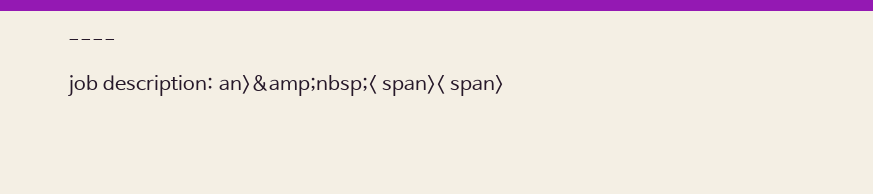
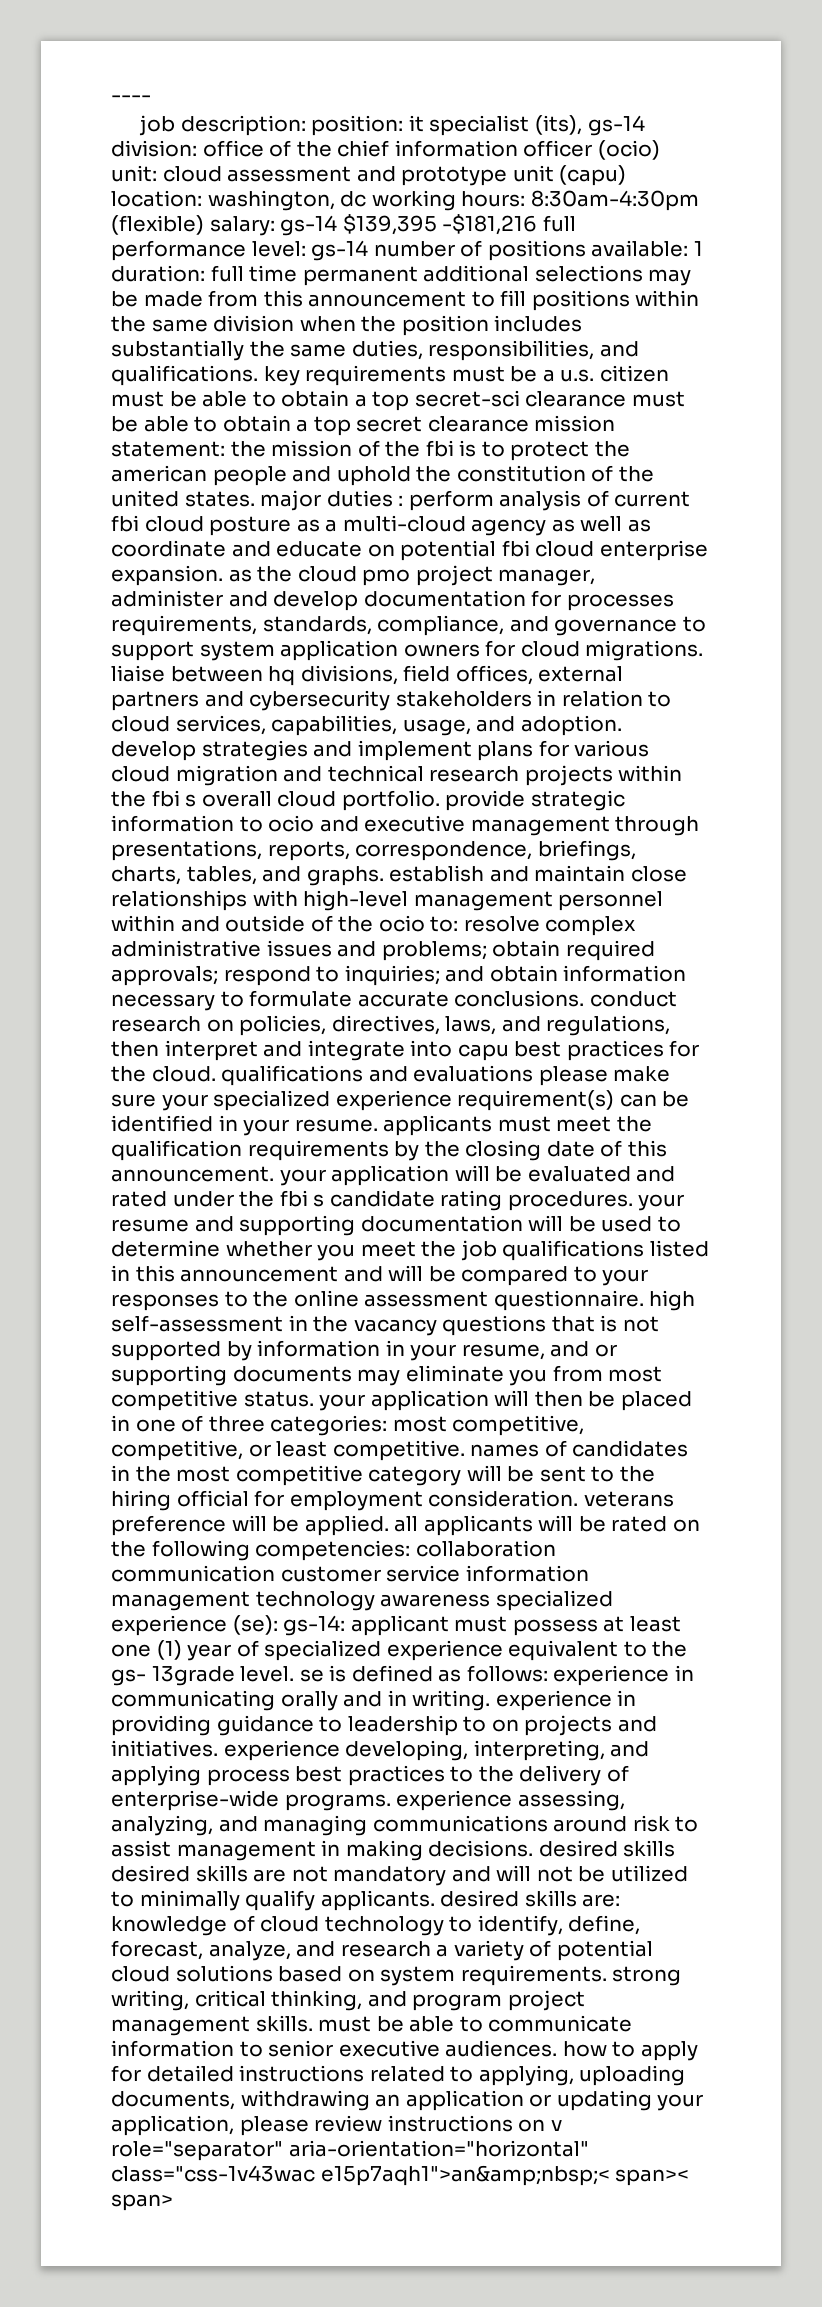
[218,75,377,96] an>&amp;nbsp;< -> [311,115,645,136] [111,140,660,160] [111,165,627,186] [111,190,699,211] [111,214,576,236] [111,240,703,261] [111,265,692,286] [111,290,700,311] [111,315,583,336] [111,340,639,361] [111,365,669,386] [111,390,685,411] [111,415,616,436] [111,440,630,461] [111,465,654,486] [111,490,691,511] [111,515,651,536] [111,540,708,561] [111,565,596,586] [111,590,674,611] [111,615,706,636] [111,640,704,661] [111,665,624,686] [111,690,672,711] [111,715,622,736] [111,740,650,761] [111,765,683,786] [111,790,625,811] [111,815,700,836] [111,840,636,861] [111,865,687,886] [111,890,664,911] [111,915,637,936] [111,940,655,961] [111,965,687,986] [111,990,677,1011] [111,1015,671,1036] [111,1040,700,1061] [111,1065,671,1086] [111,1090,690,1111] [111,1115,652,1136] [111,1140,667,1161] [111,1165,676,1186] [111,1190,685,1211] [111,1215,681,1236] [111,1240,709,1261] [111,1265,649,1286] [111,1290,696,1311] [111,1315,659,1336] [111,1340,617,1361] [111,1365,663,1386] [111,1390,692,1411] [111,1415,585,1436] [111,1440,689,1461] [111,1465,655,1486] [111,1490,674,1511] [111,1515,700,1536] [111,1540,556,1561] [111,1565,589,1582] [111,1590,613,1611] [111,1615,681,1636] [111,1640,688,1661] [111,1665,694,1686] [111,1690,637,1711] [111,1715,657,1736] [111,1740,650,1761] [111,1765,629,1786] [111,1790,625,1811] [111,1815,699,1836] [111,1840,676,1861] [111,1865,688,1886] [111,1890,621,1911] [111,1915,641,1936] [111,1940,653,1961] [111,1965,682,1986] [111,1990,585,2011] [111,2015,633,2036] [111,2040,698,2061] [111,2065,686,2086] [111,2090,704,2111] [111,2115,562,2136] [111,2140,589,2161] [111,2165,610,2186] position: it specialist (its), gs-14 division: office of the chief information officer (ocio) unit: cloud assessment and prototype unit (capu) location: washington, dc working hours: 8:30am-4:30pm (flexible) salary: gs-14 $139,395 -$181,216 full performance level: gs-14 number of positions available: 1 duration: full time permanent additional selections may be made from this announcement to fill positions within the same division when the position includes substantially the same duties, responsibilities, and qualifications. key requirements must be a u.s. citizen must be able to obtain a top secret-sci clearance must be able to obtain a top secret clearance mission statement: the mission of the fbi is to protect the american people and uphold the constitution of the united states. major duties : perform analysis of current fbi cloud posture as a multi-cloud agency as well as coordinate and educate on potential fbi cloud enterprise expansion. as the cloud pmo project manager, administer and develop documentation for processes requirements, standards, compliance, and governance to support system application owners for cloud migrations. liaise between hq divisions, field offices, external partners and cybersecurity stakeholders in relation to cloud services, capabilities, usage, and adoption. develop strategies and implement plans for various cloud migration and technical research projects within the fbi s overall cloud portfolio. provide strategic information to ocio and executive management through presentations, reports, correspondence, briefings, charts, tables, and graphs. establish and maintain close relationships with high-level management personnel within and outside of the ocio to: resolve complex administrative issues and problems; obtain required approvals; respond to inquiries; and obtain information necessary to formulate accurate conclusions. conduct research on policies, directives, laws, and regulations, then interpret and integrate into capu best practices for the cloud. qualifications and evaluations please make sure your specialized experience requirement(s) can be identified in your resume. applicants must meet the qualification requirements by the closing date of this announcement. your application will be evaluated and rated under the fbi s candidate rating procedures. your resume and supporting documentation will be used to determine whether you meet the job qualifications listed in this announcement and will be compared to your responses to the online assessment questionnaire. high self-assessment in the vacancy questions that is not supported by information in your resume, and or supporting documents may eliminate you from most competitive status. your application will then be placed in one of three categories: most competitive, competitive, or least competitive. names of candidates in the most competitive category will be sent to the hiring official for employment consideration. veterans preference will be applied. all applicants will be rated on the following competencies: collaboration communication customer service information management technology awareness specialized experience (se): gs-14: applicant must possess at least one (1) year of specialized experience equivalent to the gs- 13grade level. se is defined as follows: experience in communicating orally and in writing. experience in providing guidance to leadership to on projects and initiatives. experience developing, interpreting, and applying process best practices to the delivery of enterprise-wide programs. experience assessing, analyzing, and managing communications around risk to assist management in making decisions. desired skills desired skills are not mandatory and will not be utilized to minimally qualify applicants. desired skills are: knowledge of cloud technology to identify, define, forecast, analyze, and research a variety of potential cloud solutions based on system requirements. strong writing, critical thinking, and program project management skills. must be able to communicate information to senior executive audiences. how to apply for detailed instructions related to applying, uploading documents, withdrawing an application or updating your application, please review instructions on v role="separator" aria-orientation="horizontal" class="css-1v43wac e15p7aqh1">an&amp;nbsp;<

